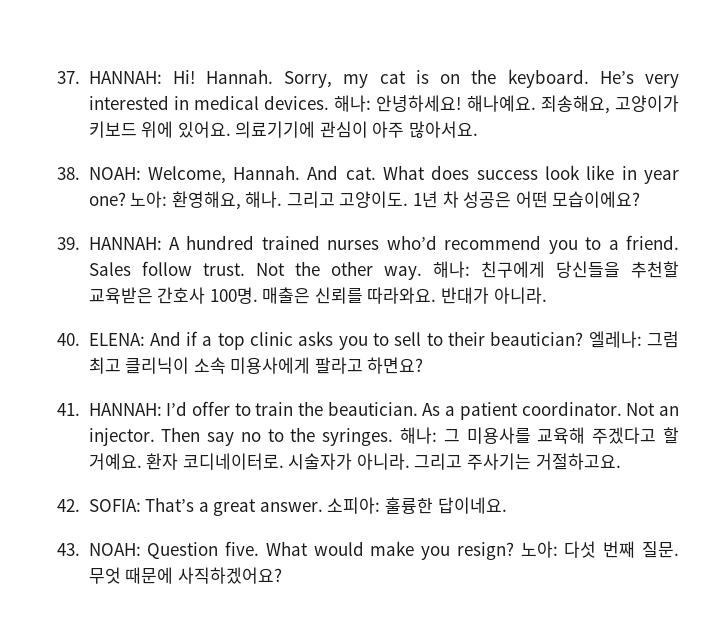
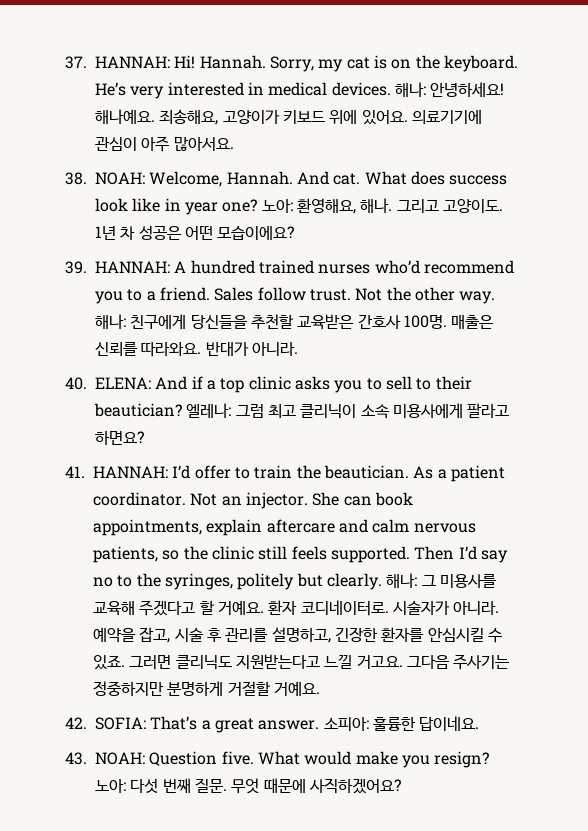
[161,427,394,446] Then say no to the syringes. -> [312,492,413,506] [93,519,476,536] [93,546,508,563] [93,573,382,590] She can book appointments, explain aftercare and calm nervous patients, so the clinic still feels supported. Then I’d say no to the syringes, politely but clearly.
[414,453,621,470] 그리고 주사기는 거절하고요. -> [93,627,502,643] [93,654,511,670] [93,681,320,696] 예약을 잡고, 시술 후 관리를 설명하고, 긴장한 환자를 안심시킬 수 있죠. 그러면 클리닉도 지원받는다고 느낄 거고요. 그다음 주사기는 정중하지만 분명하게 거절할 거예요.

